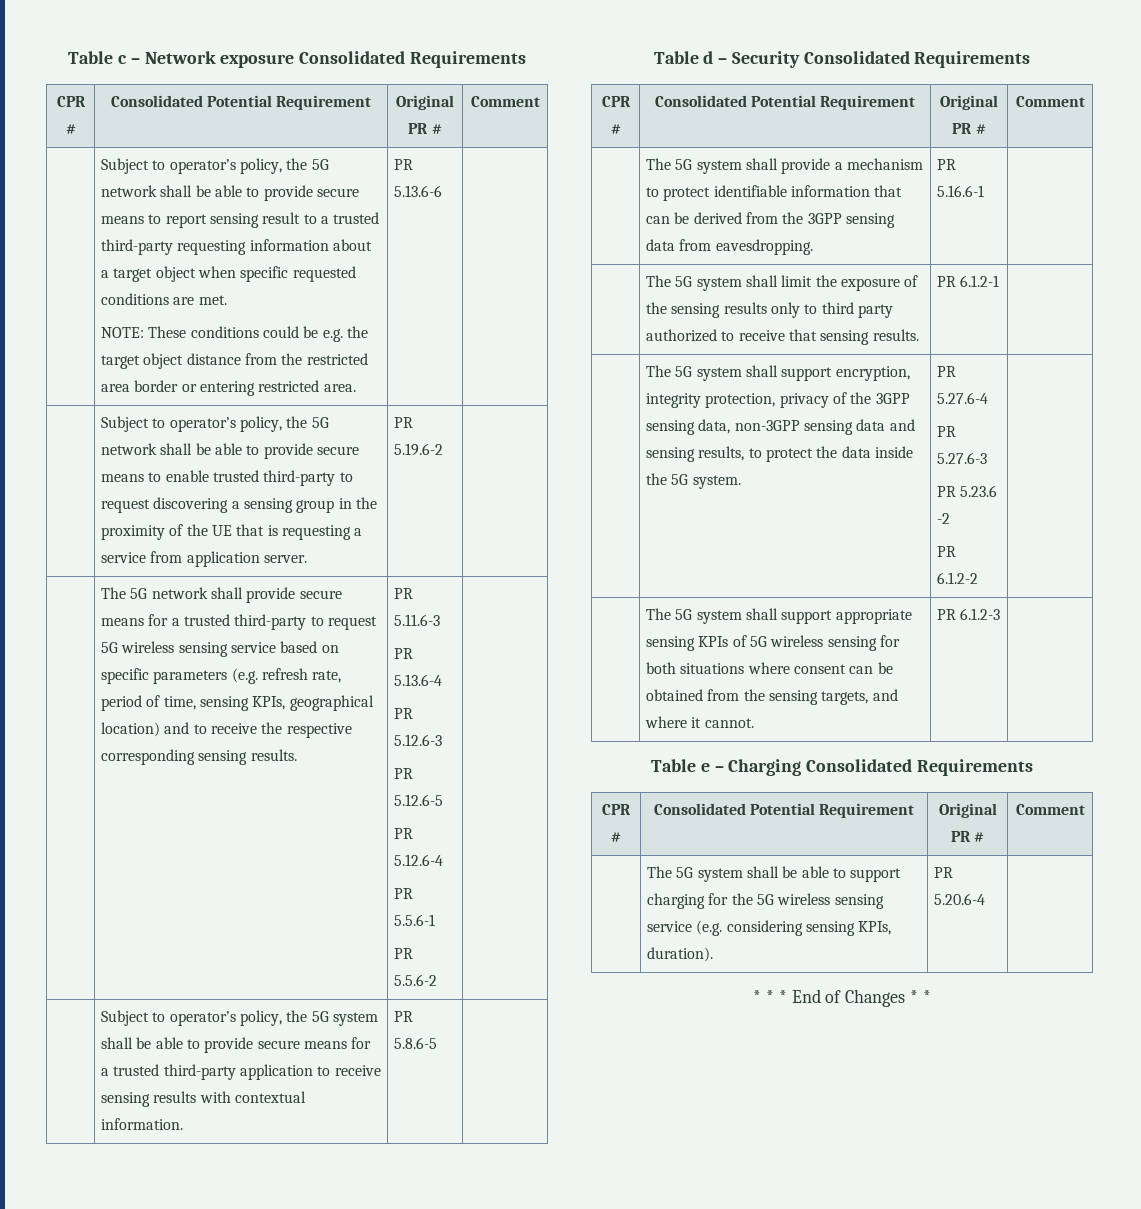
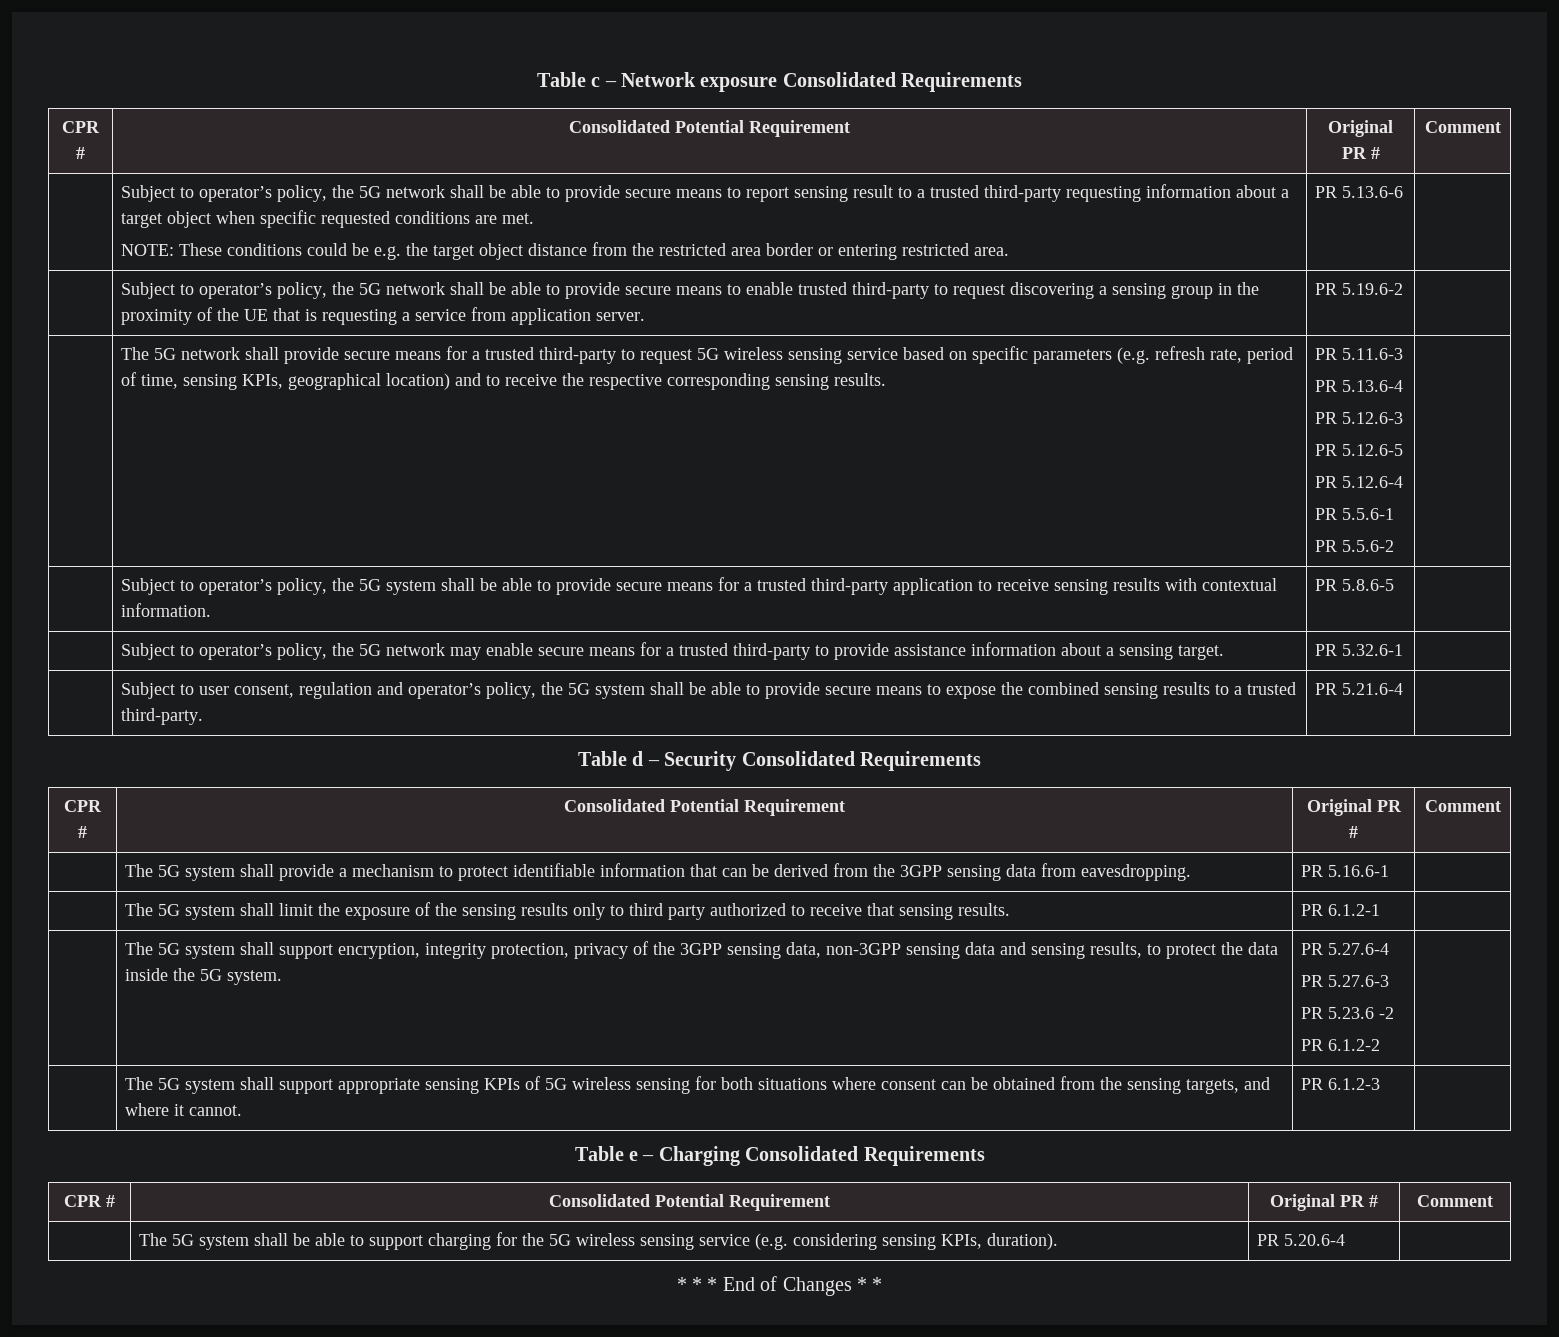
(438, 1043) none -> [121,642,1225,660] [1315,644,1404,656] [121,682,1297,699] [121,708,204,725] [1315,683,1404,695] // | Subject to operator’s policy, the 5G network may enable secure means for a trusted third-party to provide assistance information about a sensing target. | PR 5.32.6-1 | // | Subject to user consent, regulation and operator’s policy, the 5G system shall be able to provide secure means to expose the combined sensing results to a trusted third-party. | PR 5.21.6-4 |

